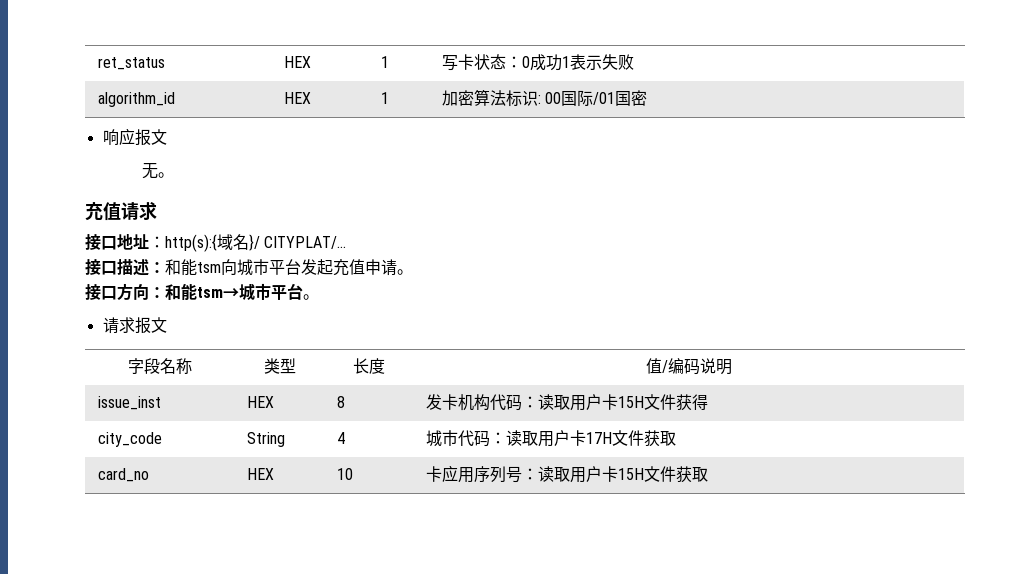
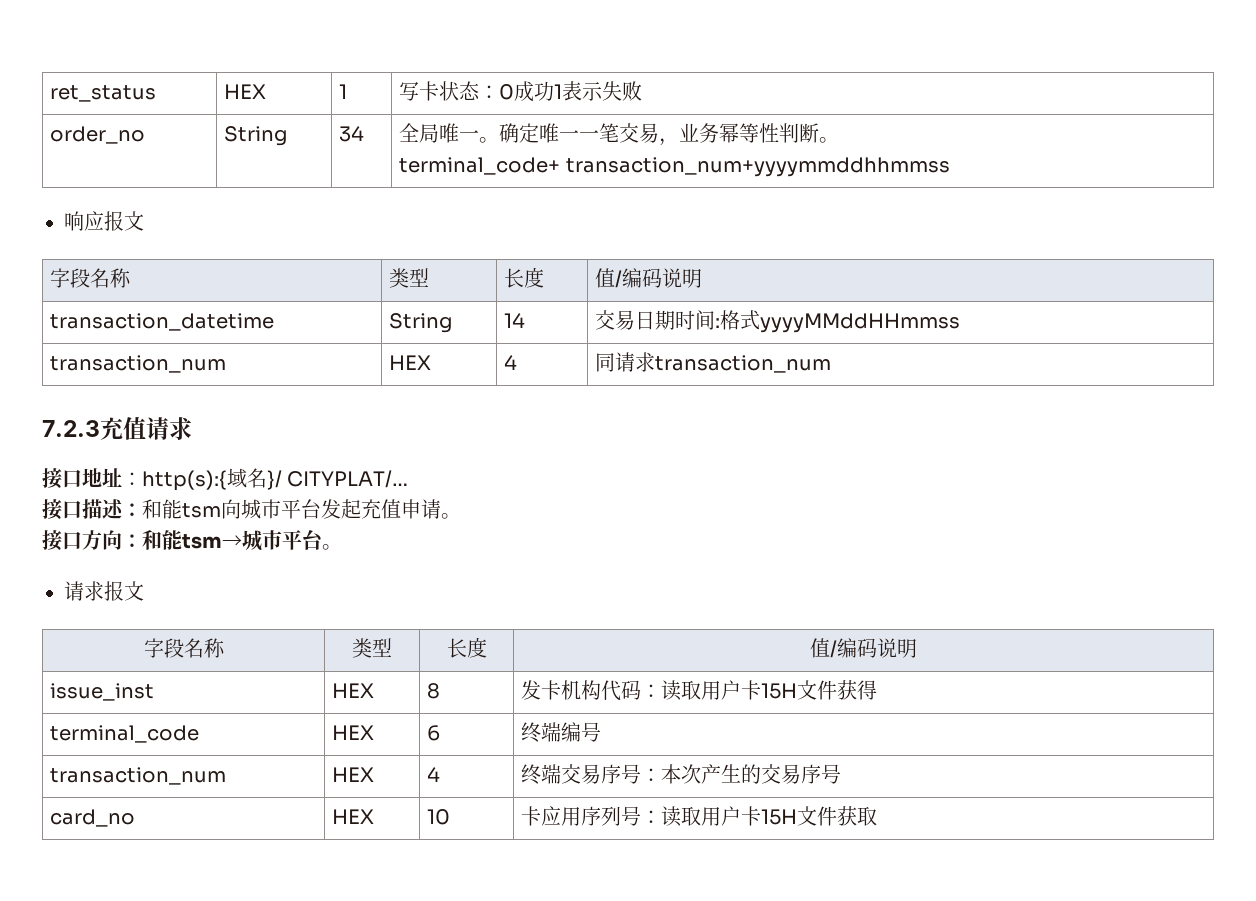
[97,92,175,107] [283,92,311,104] [380,92,389,104] [441,89,647,107] [102,128,167,146] [142,163,175,179] algorithm_id | HEX | 1 | 加密算法标识: 00国际/01国密 // 响应报文 // 无。 // -> [50,126,146,144] [224,126,289,146] [339,126,365,142] [399,123,840,146] [399,157,950,177] [64,211,144,231] [50,268,132,288] [389,268,430,288] [504,267,545,288] [595,268,703,288] [50,313,275,331] [389,313,454,333] [504,313,526,328] [595,310,961,333] [50,355,227,373] [389,355,432,370] [504,355,518,370] [595,352,832,373] [42,420,100,437] order_no | String | 34 | 全局唯一。确定唯一一笔交易，业务幂等性判断。 // terminal_code+ transaction_num+yyyymmddhhmmss // 响应报文 // 字段名称 | 类型 | 长度 | 值/编码说明 // transaction_datetime | String | 14 | 交易日期时间:格式yyyyMMddHHmmss // transaction_num | HEX | 4 | 同请求transaction_num // 7.2.3
[97,432,162,447] [246,432,285,447] [336,432,345,444] [425,430,676,447] city_code | String | 4 | 城市代码：读取用户卡17H文件获取 -> [50,725,200,743] [332,725,375,740] [427,725,441,741] [521,722,602,743] [50,767,227,785] [332,767,375,782] [427,767,441,782] [521,764,842,785] terminal_code | HEX | 6 | 终端编号 // transaction_num | HEX | 4 | 终端交易序号：本次产生的交易序号

